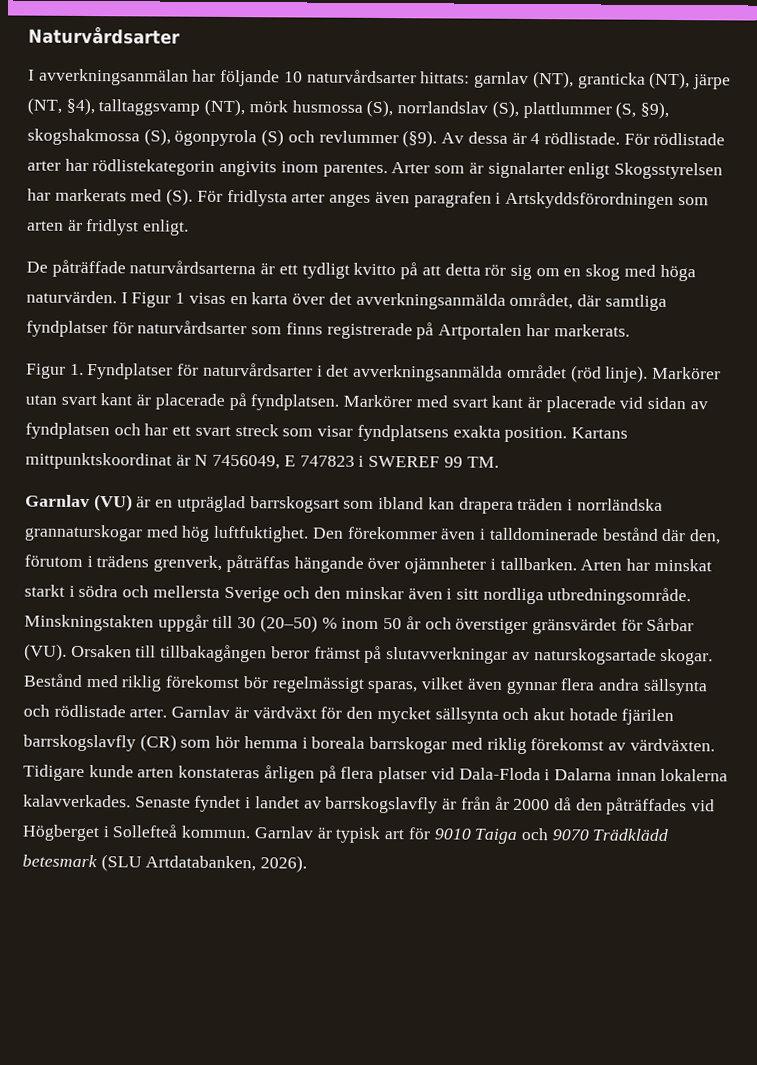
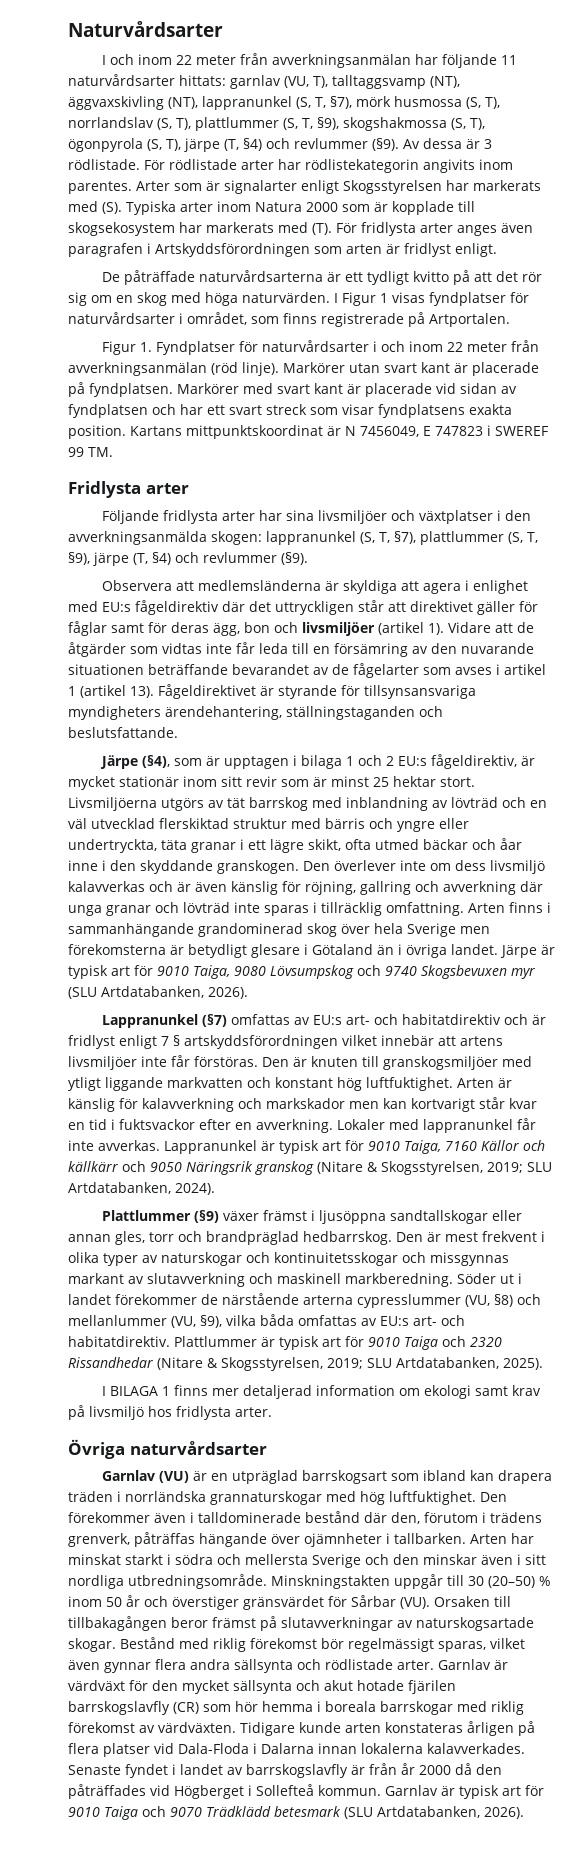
(35, 75) none -> [110,53,269,65] och inom 22 meter från
[283,71,303,83] 10 -> [501,55,518,65] 11
[532,71,731,90] [27,97,637,119] (NT), granticka (NT), järpe (NT, §4), talltaggsvamp (NT), mörk husmossa (S), norrlandslav (S), plattlummer (S, -> [284,75,460,89] [68,96,500,110] [68,117,313,131] (VU, T), talltaggsvamp (NT), äggvaxskivling (NT), lappranunkel (S, T, §7), mörk husmossa (S, T), norrlandslav (S, T), plattlummer (S, T,
[143,128,285,147] (S), ögonpyrola (S) -> [451,118,485,130] [68,138,262,152] (S, T), ögonpyrola (S, T), järpe (T, §4)
[530,133,541,145] 4 -> [484,139,492,149] 3
(194, 197) none -> [126,201,475,215] [68,222,332,236] Typiska arter inom Natura 2000 som är kopplade till skogsekosystem har markerats med (T).
[444,263,481,276] detta -> [496,271,519,282] det
[229,292,667,311] en karta över det avverkningsanmälda området, där samtliga -> (425, 297) none
(248, 327) none -> [179,312,247,325] i området,
[438,323,630,340] Artportalen har markerats. -> [429,313,510,327] Artportalen.
[326,364,567,382] det avverkningsanmälda området -> [381,340,540,352] [68,362,207,376] och inom 22 meter från avverkningsanmälan
(499, 462) none -> [68,481,189,498] [102,510,532,524] [68,531,538,545] [68,552,308,566] [102,580,529,594] [68,600,538,615] [68,621,534,636] [68,642,534,657] [68,663,546,678] [68,684,476,699] [68,706,443,720] [68,727,178,738] [100,754,536,769] [68,776,475,790] [68,797,547,811] [68,818,469,832] [68,838,522,853] [68,860,545,874] [68,881,543,895] [68,902,551,916] [68,923,490,937] [68,944,555,958] [68,965,535,979] [68,986,248,999] [102,1014,547,1028] [68,1035,503,1049] [68,1055,532,1070] [68,1077,512,1091] [68,1097,537,1112] [68,1118,536,1133] [68,1140,545,1154] [68,1161,552,1175] [68,1182,215,1195] [102,1210,523,1224] [68,1231,545,1245] [68,1252,509,1266] [68,1273,522,1287] [68,1293,541,1308] [68,1314,465,1328] [68,1336,502,1350] [68,1357,543,1371] [102,1385,542,1399] [68,1405,272,1420] [68,1439,267,1459] // Fridlysta arter // Följande fridlysta arter har sina livsmiljöer och växtplatser i den avverkningsanmälda skogen: lappranunkel (S, T, §7), plattlummer (S, T, §9), järpe (T, §4) och revlummer (§9). // Observera att medlemsländerna är skyldiga att agera i enlighet med EU:s fågeldirektiv där det uttryckligen står att direktivet gäller för fåglar samt för deras ägg, bon och livsmiljöer (artikel 1). Vidare att de åtgärder som vidtas inte får leda till en försämring av den nuvarande situationen beträffande bevarandet av de fågelarter som avses i artikel 1 (artikel 13). Fågeldirektivet är styrande för tillsynsansvariga myndigheters ärendehantering, ställningstaganden och beslutsfattande. // Järpe (§4), som är upptagen i bilaga 1 och 2 EU:s fågeldirektiv, är mycket stationär inom sitt revir som är minst 25 hektar stort. Livsmiljöerna utgörs av tät barrskog med inblandning av lövträd och en väl utvecklad flerskiktad struktur med bärris och yngre eller undertryckta, täta granar i ett lägre skikt, ofta utmed bäckar och åar inne i den skyddande granskogen. Den överlever inte om dess livsmiljö kalavverkas och är även känslig för röjning, gallring och avverkning där unga granar och lövträd inte sparas i tillräcklig omfattning. Arten finns i sammanhängande grandominerad skog över hela Sverige men förekomsterna är betydligt glesare i Götaland än i övriga landet. Järpe är typisk art för 9010 Taiga, 9080 Lövsumpskog och 9740 Skogsbevuxen myr (SLU Artdatabanken, 2026). // Lappranunkel (§7) omfattas av EU:s art- och habitatdirektiv och är fridlyst enligt 7 § artskyddsförordningen vilket innebär att artens livsmiljöer inte får förstöras. Den är knuten till granskogsmiljöer med ytligt liggande markvatten och konstant hög luftfuktighet. Arten är känslig för kalavverkning och markskador men kan kortvarigt står kvar en tid i fuktsvackor efter en avverkning. Lokaler med lappranunkel får inte avverkas. Lappranunkel är typisk art för 9010 Taiga, 7160 Källor och källkärr och 9050 Näringsrik granskog (Nitare & Skogsstyrelsen, 2019; SLU Artdatabanken, 2024). // Plattlummer (§9) växer främst i ljusöppna sandtallskogar eller annan gles, torr och brandpräglad hedbarrskog. Den är mest frekvent i olika typer av naturskogar och kontinuitetsskogar och missgynnas markant av slutavverkning och maskinell markberedning. Söder ut i landet förekommer de närstående arterna cypresslummer (VU, §8) och mellanlummer (VU, §9), vilka båda omfattas av EU:s art- och habitatdirektiv. Plattlummer är typisk art för 9010 Taiga och 2320 Rissandhedar (Nitare & Skogsstyrelsen, 2019; SLU Artdatabanken, 2025). // I BILAGA 1 finns mer detaljerad information om ekologi samt krav på livsmiljö hos fridlysta arter. // Övriga naturvårdsarter

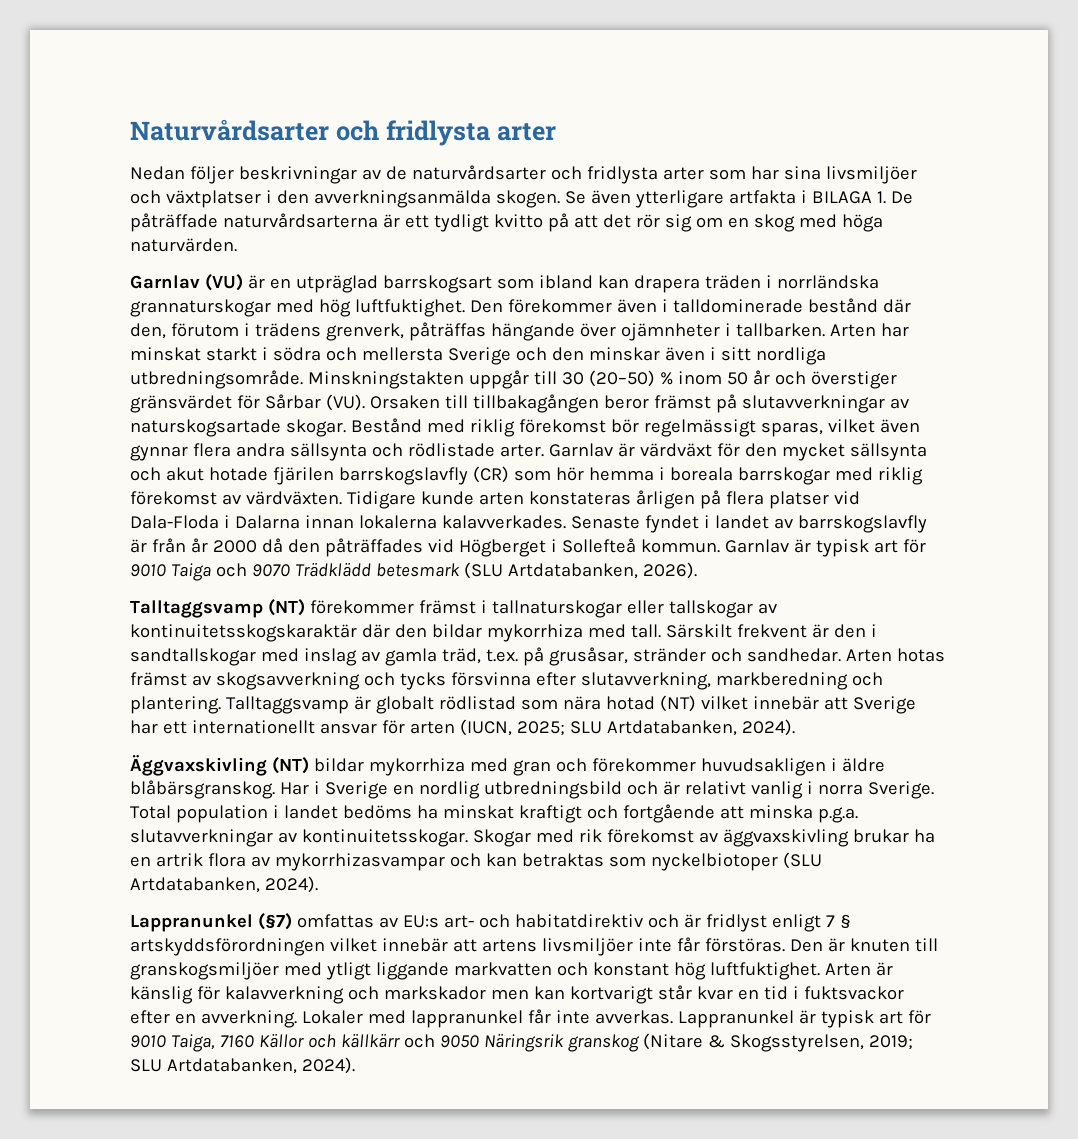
[102,53,518,68] [68,74,460,89] [68,96,500,110] [68,117,485,131] [68,138,492,152] [68,159,513,173] [68,180,541,194] [68,201,475,215] [68,222,533,236] [68,243,497,257] // I och inom 22 meter från avverkningsanmälan har följande 11 naturvårdsarter hittats: garnlav (VU, T), talltaggsvamp (NT), äggvaxskivling (NT), lappranunkel (S, T, §7), mörk husmossa (S, T), norrlandslav (S, T), plattlummer (S, T, §9), skogshakmossa (S, T), ögonpyrola (S, T), järpe (T, §4) och revlummer (§9). Av dessa är 3 rödlistade. För rödlistade arter har rödlistekategorin angivits inom parentes. Arter som är signalarter enligt Skogsstyrelsen har markerats med (S). Typiska arter inom Natura 2000 som är kopplade till skogsekosystem har markerats med (T). För fridlysta arter anges även paragrafen i Artskyddsförordningen som arten är fridlyst enligt. // -> [335,120,556,146] [130,165,917,184] [130,190,886,208] och fridlysta arter // Nedan följer beskrivningar av de naturvårdsarter och fridlysta arter som har sina livsmiljöer och växtplatser i den avverkningsanmälda skogen. Se även ytterligare artfakta i BILAGA 1.
[334,292,529,306] [68,312,510,327] [102,340,540,355] [68,362,539,376] [68,382,517,397] [68,404,512,418] [68,425,548,439] [68,447,113,457] [68,481,189,498] [102,510,532,524] [68,531,538,545] [68,552,308,566] [102,580,529,594] [68,600,538,615] [68,621,534,636] [68,642,534,657] [68,663,546,678] [68,684,476,699] [68,706,443,720] [68,727,178,738] [100,754,536,769] [68,776,475,790] [68,797,547,811] [68,818,469,832] [68,838,522,853] [68,860,545,874] [68,881,543,895] [68,902,551,916] [68,923,490,937] [68,944,555,958] [68,965,535,979] [68,986,248,999] [102,1014,547,1028] [68,1035,503,1049] [68,1055,532,1070] [68,1077,512,1091] [68,1097,537,1112] [68,1118,536,1133] [68,1140,545,1154] [68,1161,552,1175] [68,1182,215,1195] [102,1210,523,1224] [68,1231,545,1245] [68,1252,509,1266] [68,1273,522,1287] [68,1293,541,1308] [68,1314,465,1328] [68,1336,502,1350] [68,1357,543,1371] [102,1385,542,1399] [68,1405,272,1420] [68,1439,267,1459] I Figur 1 visas fyndplatser för naturvårdsarter i området, som finns registrerade på Artportalen. // Figur 1. Fyndplatser för naturvårdsarter i och inom 22 meter från avverkningsanmälan (röd linje). Markörer utan svart kant är placerade på fyndplatsen. Markörer med svart kant är placerade vid sidan av fyndplatsen och har ett svart streck som visar fyndplatsens exakta position. Kartans mittpunktskoordinat är N 7456049, E 747823 i SWEREF 99 TM. // Fridlysta arter // Följande fridlysta arter har sina livsmiljöer och växtplatser i den avverkningsanmälda skogen: lappranunkel (S, T, §7), plattlummer (S, T, §9), järpe (T, §4) och revlummer (§9). // Observera att medlemsländerna är skyldiga att agera i enlighet med EU:s fågeldirektiv där det uttryckligen står att direktivet gäller för fåglar samt för deras ägg, bon och livsmiljöer (artikel 1). Vidare att de åtgärder som vidtas inte får leda till en försämring av den nuvarande situationen beträffande bevarandet av de fågelarter som avses i artikel 1 (artikel 13). Fågeldirektivet är styrande för tillsynsansvariga myndigheters ärendehantering, ställningstaganden och beslutsfattande. // Järpe (§4), som är upptagen i bilaga 1 och 2 EU:s fågeldirektiv, är mycket stationär inom sitt revir som är minst 25 hektar stort. Livsmiljöerna utgörs av tät barrskog med inblandning av lövträd och en väl utvecklad flerskiktad struktur med bärris och yngre eller undertryckta, täta granar i ett lägre skikt, ofta utmed bäckar och åar inne i den skyddande granskogen. Den överlever inte om dess livsmiljö kalavverkas och är även känslig för röjning, gallring och avverkning där unga granar och lövträd inte sparas i tillräcklig omfattning. Arten finns i sammanhängande grandominerad skog över hela Sverige men förekomsterna är betydligt glesare i Götaland än i övriga landet. Järpe är typisk art för 9010 Taiga, 9080 Lövsumpskog och 9740 Skogsbevuxen myr (SLU Artdatabanken, 2026). // Lappranunkel (§7) omfattas av EU:s art- och habitatdirektiv och är fridlyst enligt 7 § artskyddsförordningen vilket innebär att artens livsmiljöer inte får förstöras. Den är knuten till granskogsmiljöer med ytligt liggande markvatten och konstant hög luftfuktighet. Arten är känslig för kalavverkning och markskador men kan kortvarigt står kvar en tid i fuktsvackor efter en avverkning. Lokaler med lappranunkel får inte avverkas. Lappranunkel är typisk art för 9010 Taiga, 7160 Källor och källkärr och 9050 Näringsrik granskog (Nitare & Skogsstyrelsen, 2019; SLU Artdatabanken, 2024). // Plattlummer (§9) växer främst i ljusöppna sandtallskogar eller annan gles, torr och brandpräglad hedbarrskog. Den är mest frekvent i olika typer av naturskogar och kontinuitetsskogar och missgynnas markant av slutavverkning och maskinell markberedning. Söder ut i landet förekommer de närstående arterna cypresslummer (VU, §8) och mellanlummer (VU, §9), vilka båda omfattas av EU:s art- och habitatdirektiv. Plattlummer är typisk art för 9010 Taiga och 2320 Rissandhedar (Nitare & Skogsstyrelsen, 2019; SLU Artdatabanken, 2025). // I BILAGA 1 finns mer detaljerad information om ekologi samt krav på livsmiljö hos fridlysta arter. // Övriga naturvårdsarter -> (237, 245) none
(524, 1813) none -> [130,599,777,618] [130,624,877,642] [130,647,945,666] [130,672,883,690] [130,695,916,714] [130,719,795,736] [130,754,885,776] [130,780,934,799] [130,804,858,823] [130,829,935,847] [130,852,822,871] [130,876,318,893] [130,913,851,932] [130,937,938,956] [130,962,893,980] [130,985,904,1004] [130,1009,931,1028] [130,1033,913,1052] [130,1057,355,1074] // Talltaggsvamp (NT) förekommer främst i tallnaturskogar eller tallskogar av kontinuitetsskogskaraktär där den bildar mykorrhiza med tall. Särskilt frekvent är den i sandtallskogar med inslag av gamla träd, t.ex. på grusåsar, stränder och sandhedar. Arten hotas främst av skogsavverkning och tycks försvinna efter slutavverkning, markberedning och plantering. Talltaggsvamp är globalt rödlistad som nära hotad (NT) vilket innebär att Sverige har ett internationellt ansvar för arten (IUCN, 2025; SLU Artdatabanken, 2024). // Äggvaxskivling (NT) bildar mykorrhiza med gran och förekommer huvudsakligen i äldre blåbärsgranskog. Har i Sverige en nordlig utbredningsbild och är relativt vanlig i norra Sverige. Total population i landet bedöms ha minskat kraftigt och fortgående att minska p.g.a. slutavverkningar av kontinuitetsskogar. Skogar med rik förekomst av äggvaxskivling brukar ha en artrik flora av mykorrhizasvampar och kan betraktas som nyckelbiotoper (SLU Artdatabanken, 2024). // Lappranunkel (§7) omfattas av EU:s art- och habitatdirektiv och är fridlyst enligt 7 § artskyddsförordningen vilket innebär att artens livsmiljöer inte får förstöras. Den är knuten till granskogsmiljöer med ytligt liggande markvatten och konstant hög luftfuktighet. Arten är känslig för kalavverkning och markskador men kan kortvarigt står kvar en tid i fuktsvackor efter en avverkning. Lokaler med lappranunkel får inte avverkas. Lappranunkel är typisk art för 9010 Taiga, 7160 Källor och källkärr och 9050 Näringsrik granskog (Nitare & Skogsstyrelsen, 2019; SLU Artdatabanken, 2024).

